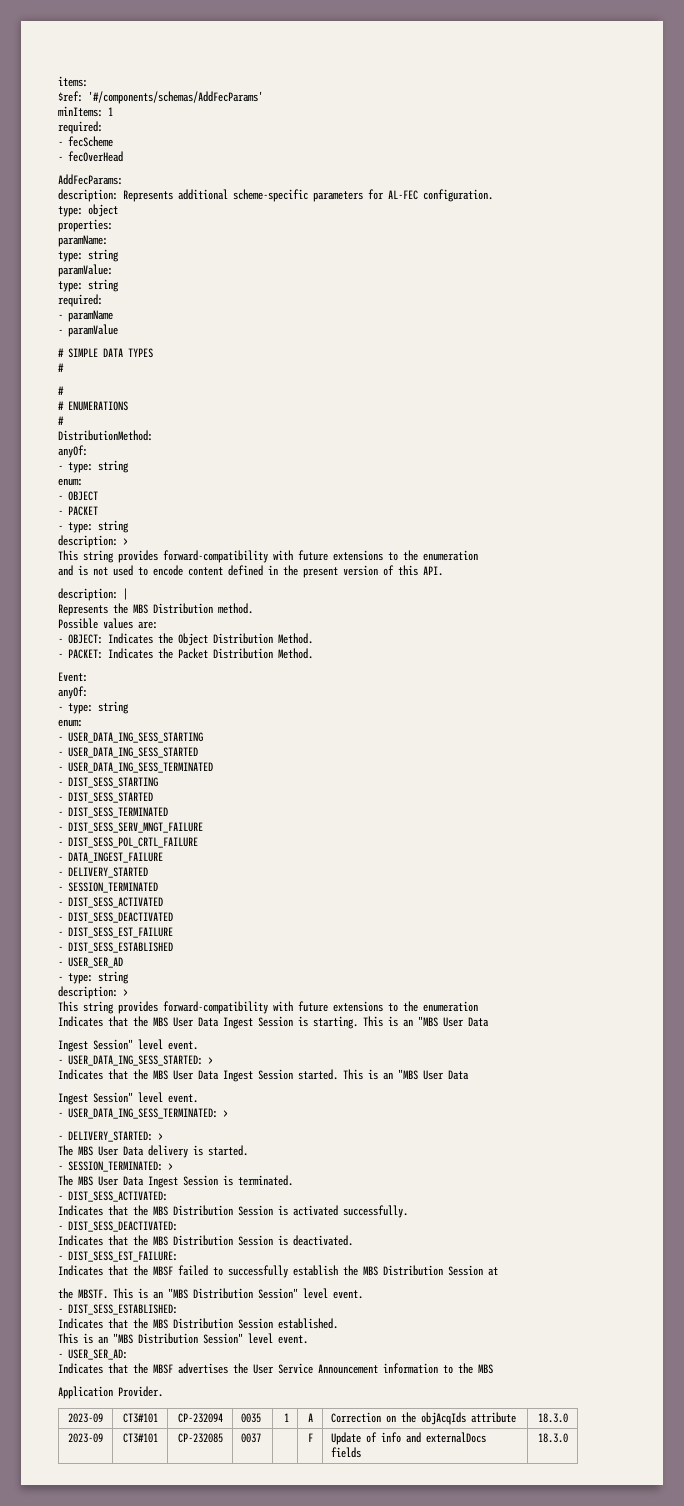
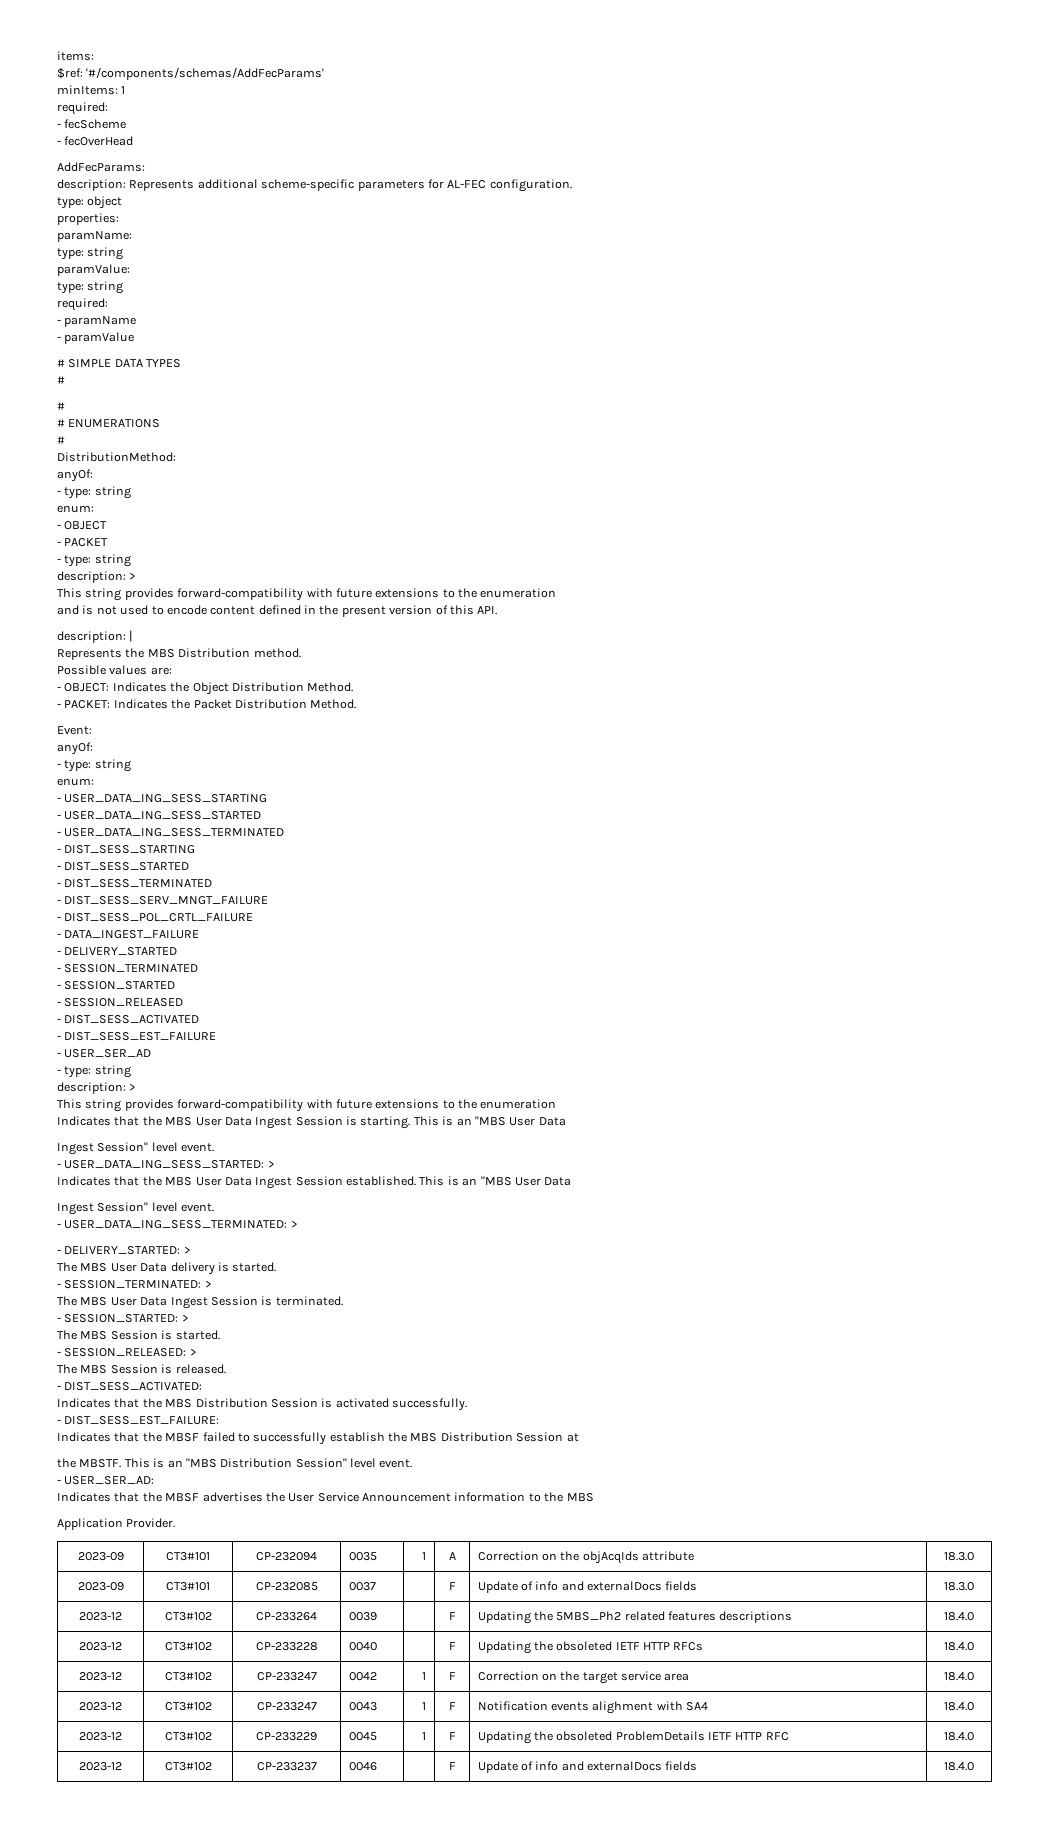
(158, 887) none -> [57,981,176,990] [57,998,184,1007] // - SESSION_STARTED // - SESSION_RELEASED
[58,912,173,923] // - DIST_SESS_DEACTIVATED -> (200, 1019) none
[58,942,173,953] // - DIST_SESS_ESTABLISHED -> (217, 1036) none
[298,1069,338,1080] started. -> [346,1176,416,1186] established.
(293, 1180) none -> [57,1314,189,1323] [57,1330,220,1340] [57,1348,197,1357] [57,1364,226,1374] // - SESSION_STARTED: > // The MBS Session is started. // - SESSION_RELEASED: > // The MBS Session is released.
[58,1221,178,1232] [58,1235,353,1246] // - DIST_SESS_DEACTIVATED: // Indicates that the MBS Distribution Session is deactivated. -> (467, 1404) none
[58,1304,178,1315] [58,1318,338,1329] [58,1333,308,1344] // - DIST_SESS_ESTABLISHED: // Indicates that the MBS Distribution Session established. // This is an "MBS Distribution Session" level event. -> (413, 1463) none
(568, 1438) none -> [79,1612,122,1621] [164,1612,212,1621] [256,1612,317,1621] [348,1612,377,1621] [448,1612,456,1620] [477,1611,793,1624] [944,1612,974,1621] [79,1642,122,1651] [164,1642,212,1651] [255,1642,318,1651] [348,1642,377,1651] [448,1642,456,1650] [477,1641,704,1654] [944,1642,974,1651] [79,1672,122,1681] [164,1672,212,1681] [256,1672,317,1681] [348,1672,377,1681] [422,1672,427,1680] [448,1672,456,1680] [477,1671,690,1684] [944,1672,974,1681] [79,1702,122,1711] [164,1702,212,1711] [256,1702,317,1711] [348,1702,377,1711] [422,1702,427,1710] [448,1702,456,1710] [477,1701,709,1714] [944,1702,974,1711] [79,1732,122,1741] [164,1732,212,1741] [256,1732,317,1741] [348,1732,377,1741] [422,1732,427,1740] [448,1732,456,1740] [477,1731,789,1744] [944,1732,974,1741] [79,1762,122,1771] [164,1762,212,1771] [256,1762,317,1771] [348,1762,377,1771] [448,1762,456,1770] [477,1761,698,1773] [944,1762,974,1771] // 2023-12 | CT3#102 | CP-233264 | 0039 | | F | Updating the 5MBS_Ph2 related features descriptions | 18.4.0 // 2023-12 | CT3#102 | CP-233228 | 0040 | | F | Updating the obsoleted IETF HTTP RFCs | 18.4.0 // 2023-12 | CT3#102 | CP-233247 | 0042 | 1 | F | Correction on the target service area | 18.4.0 // 2023-12 | CT3#102 | CP-233247 | 0043 | 1 | F | Notification events alighment with SA4 | 18.4.0 // 2023-12 | CT3#102 | CP-233229 | 0045 | 1 | F | Updating the obsoleted ProblemDetails IETF HTTP RFC | 18.4.0 // 2023-12 | CT3#102 | CP-233237 | 0046 | | F | Update of info and externalDocs fields | 18.4.0

